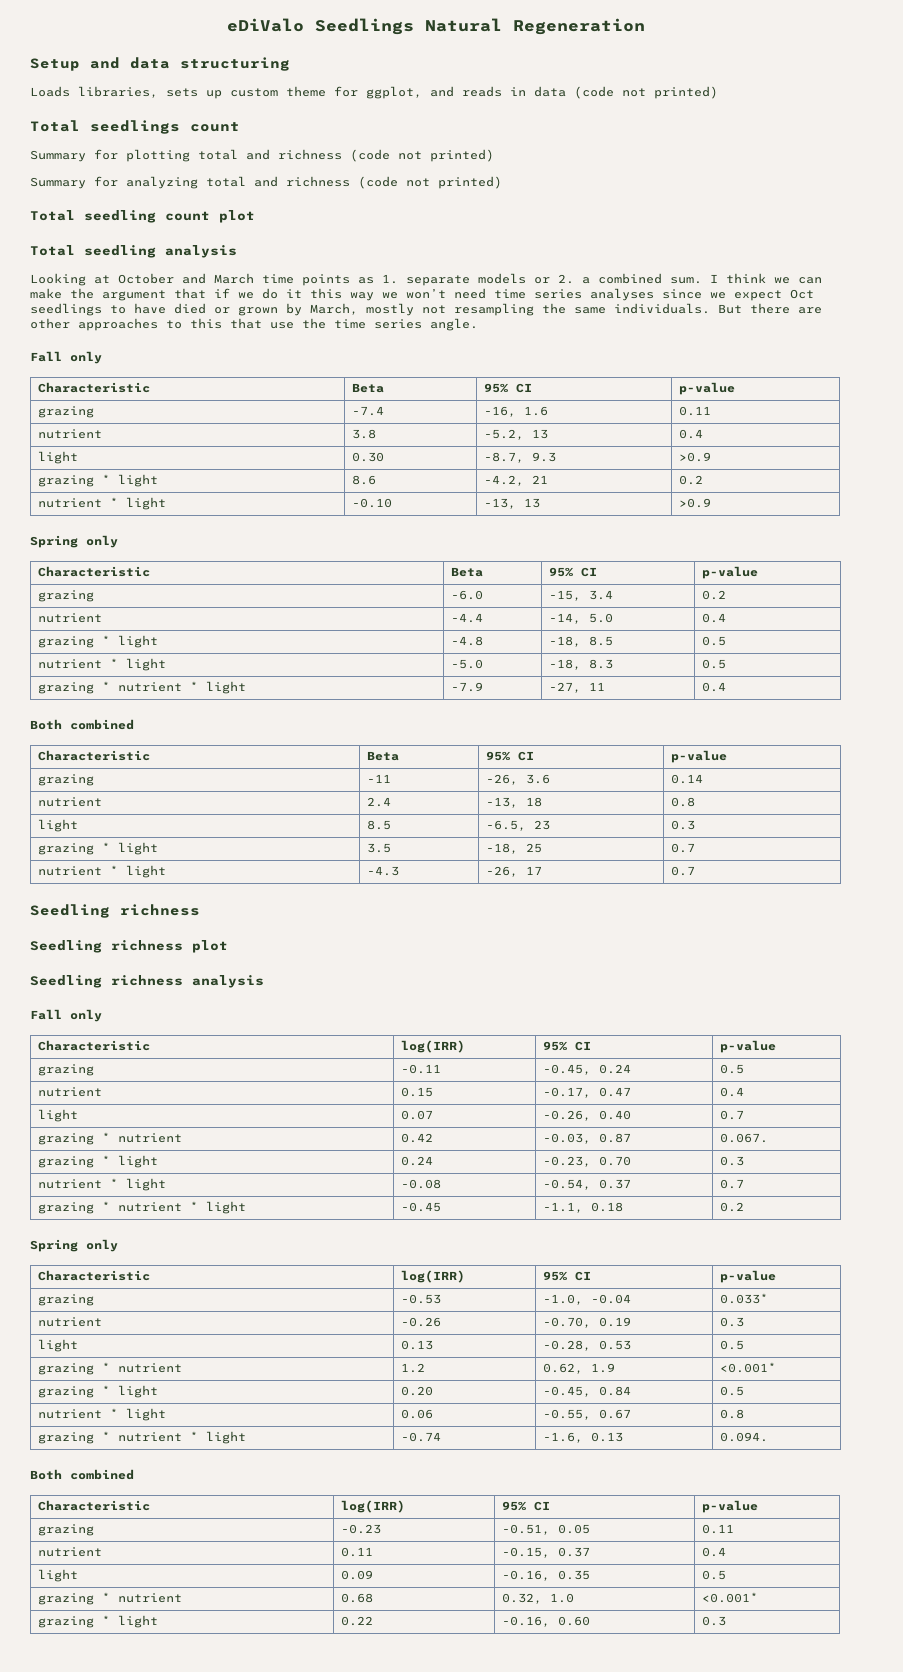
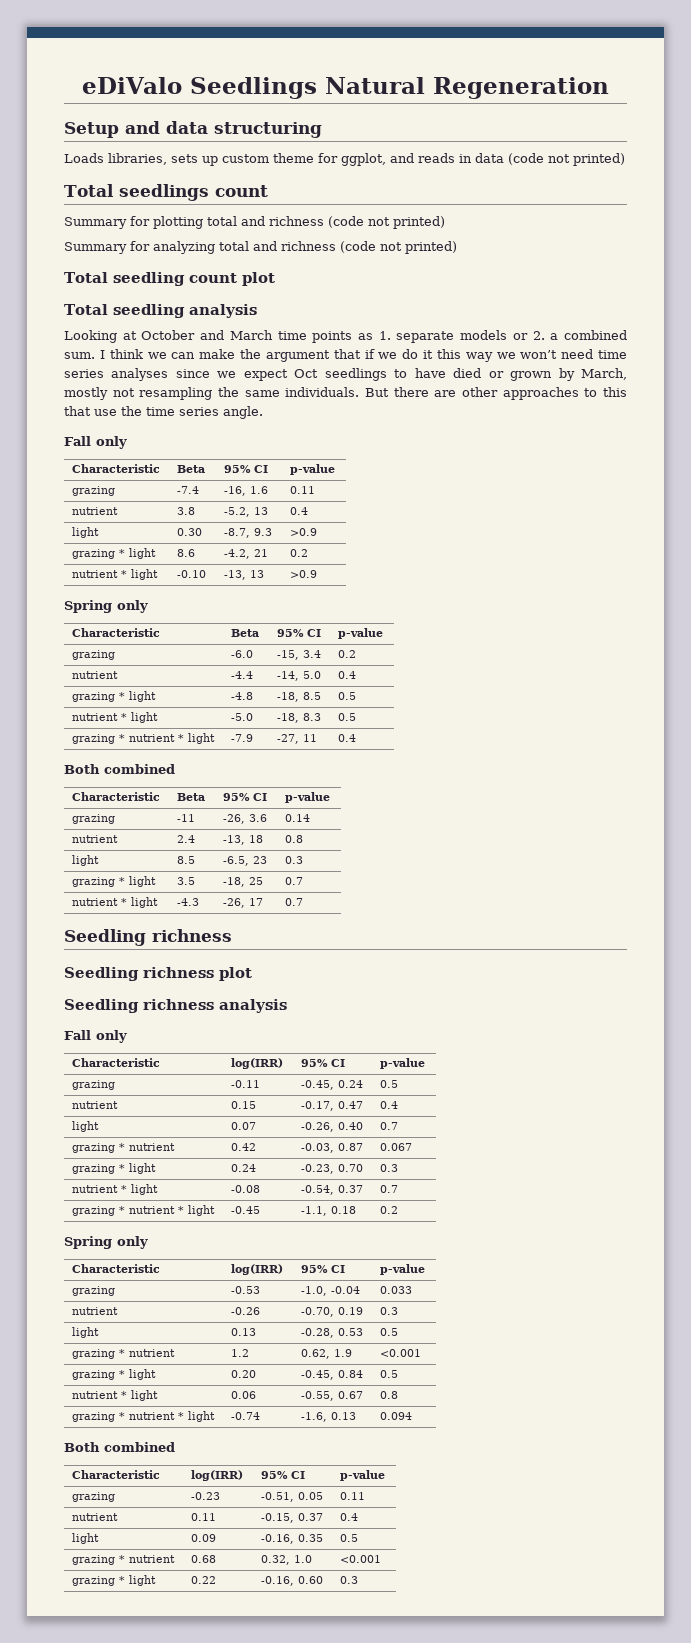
[720,1133,769,1143] 0.067. -> [380,1143,413,1151] 0.067
[720,1293,769,1304] 0.033* -> [380,1286,413,1294] 0.033
[720,1362,777,1373] <0.001* -> [380,1349,422,1357] <0.001
[720,1432,769,1442] 0.094. -> [380,1412,413,1420] 0.094
[702,1592,759,1603] <0.001* -> [340,1555,382,1563] <0.001

